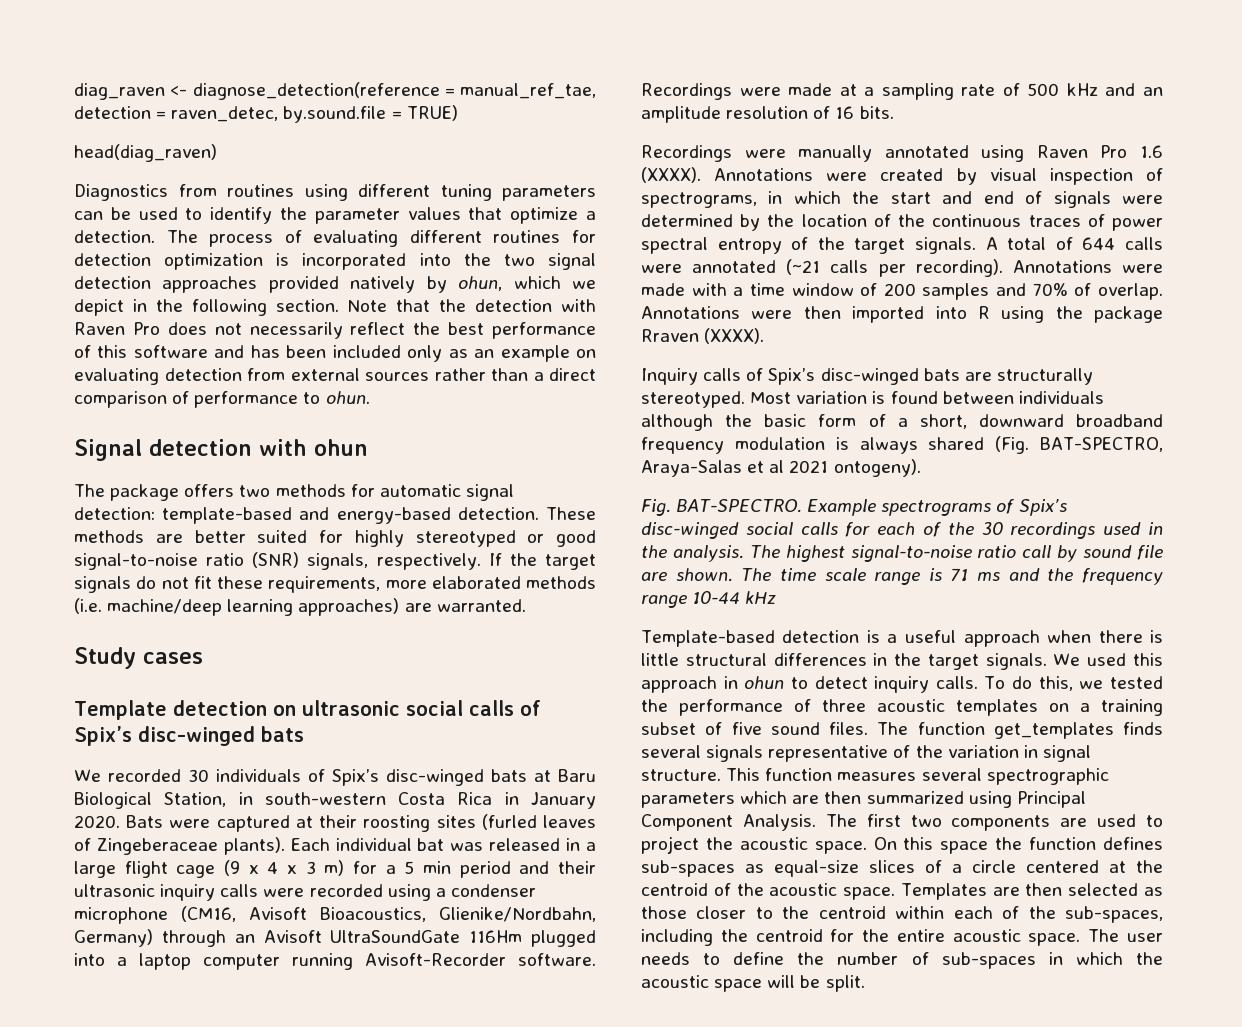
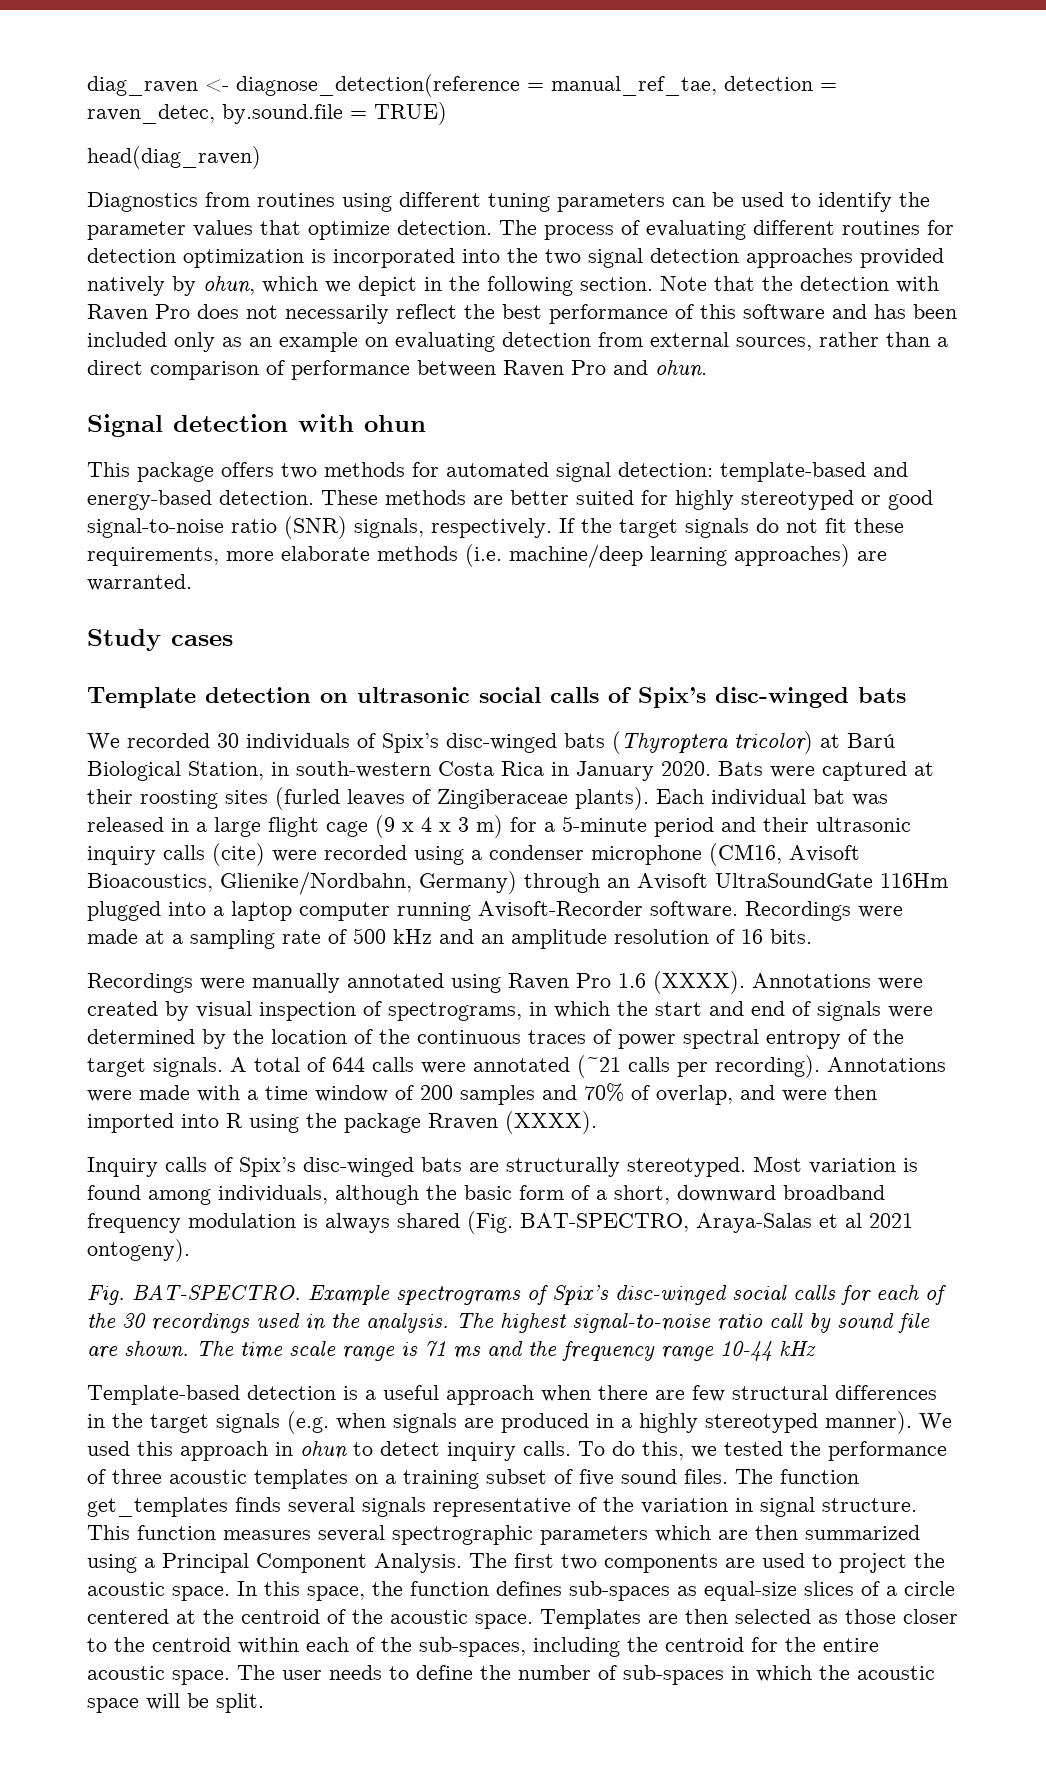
[586,211,596,220] a -> (390, 230) none
[365,372,429,381] sources -> [736,337,812,351] sources,
[303,392,321,404] to -> [417,360,648,377] between Raven Pro and
[74,484,105,497] The -> [87,462,130,477] This
[379,484,461,497] automatic -> [446,462,549,477] automated
[431,576,521,589] elaborated -> [281,546,370,561] elaborate
[533,769,596,782] at Baru -> [612,731,895,754] (Thyroptera tricolor) at Barú
[96,838,218,855] Zingeberaceae -> [437,789,568,809] Zingiberaceae
[404,861,451,874] 5 min -> [562,816,647,832] 5-minute
(259, 890) none -> [212,843,265,866] (cite)
[1098,283,1163,300] [641,306,740,319] overlap. Annotations -> [656,1085,775,1105] overlap, and
[942,391,1104,404] between individuals -> [148,1185,328,1205] among individuals,
[1150,630,1163,643] [641,653,679,666] is little -> [655,1385,725,1402] are few
[985,653,1047,670] signals. -> [216,1411,912,1434] signals (e.g. when signals are produced in a highly stereotyped manner).
(1012, 799) none -> [144,1558,155,1568] a
[873,837,989,854] On this space -> [237,1581,365,1601] In this space,

